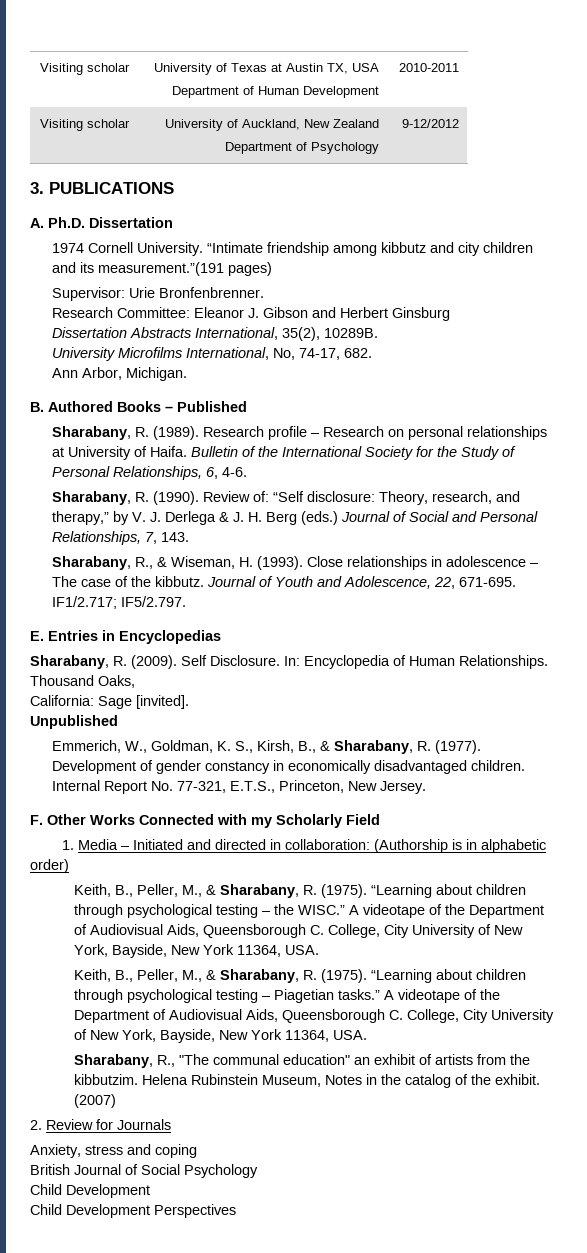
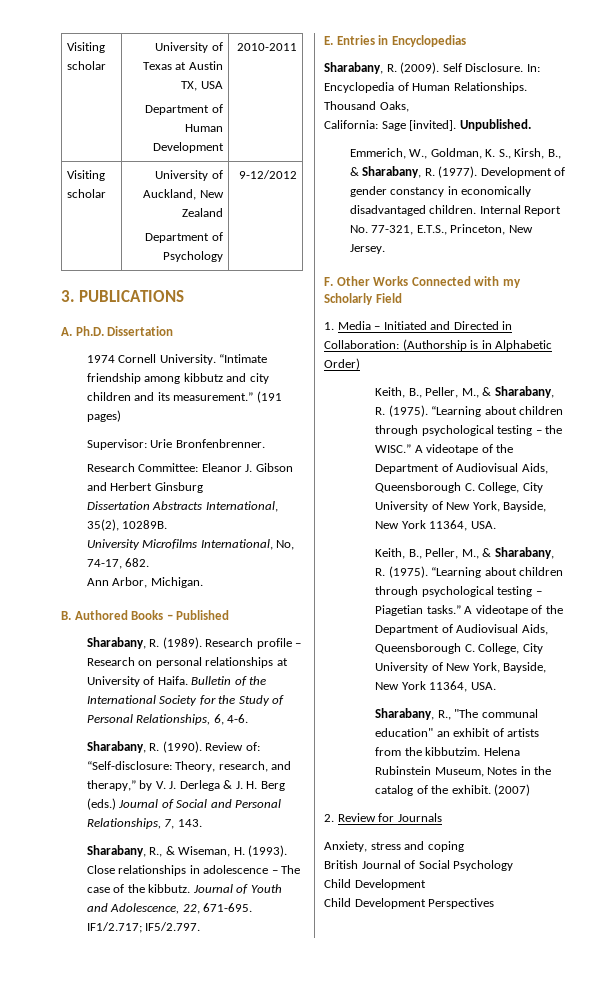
[97,262,224,276] measurement.”(191 -> [173,391,282,403] measurement.” (191
[272,491,375,502] “Self disclosure: -> [86,761,172,770] “Self-disclosure:
[30,715,118,729] // Unpublished -> [459,119,531,131] Unpublished.
[215,839,371,850] directed in collaboration: -> [453,321,513,330] [324,340,399,349] Directed in Collaboration:
[481,839,547,853] [30,859,69,873] alphabetic order) -> [495,340,553,351] [324,358,360,370] Alphabetic Order)

